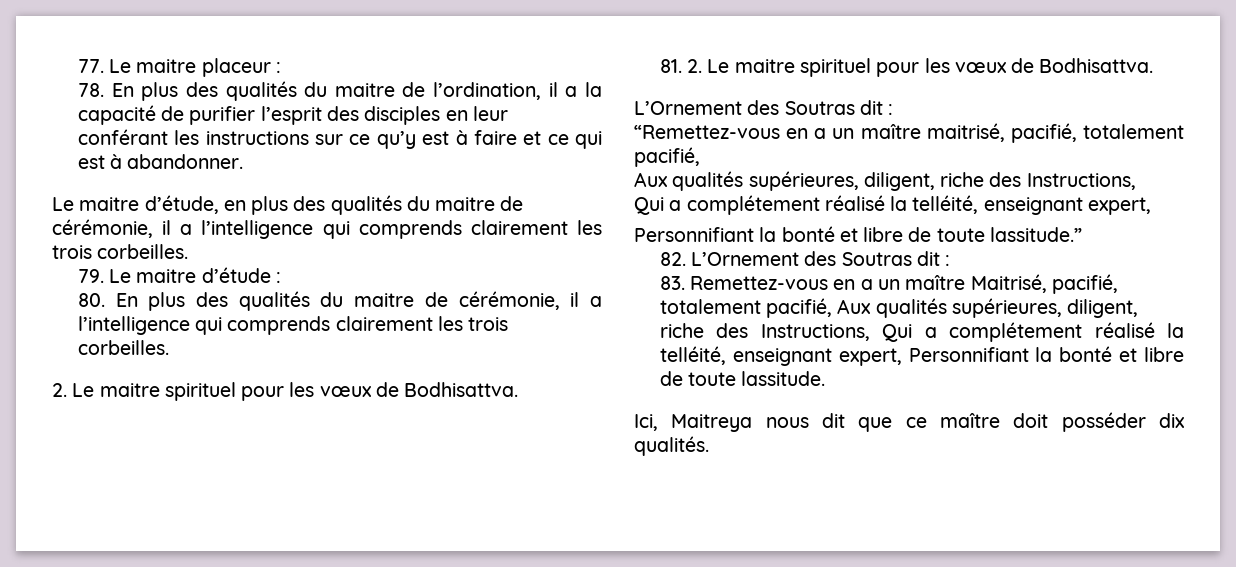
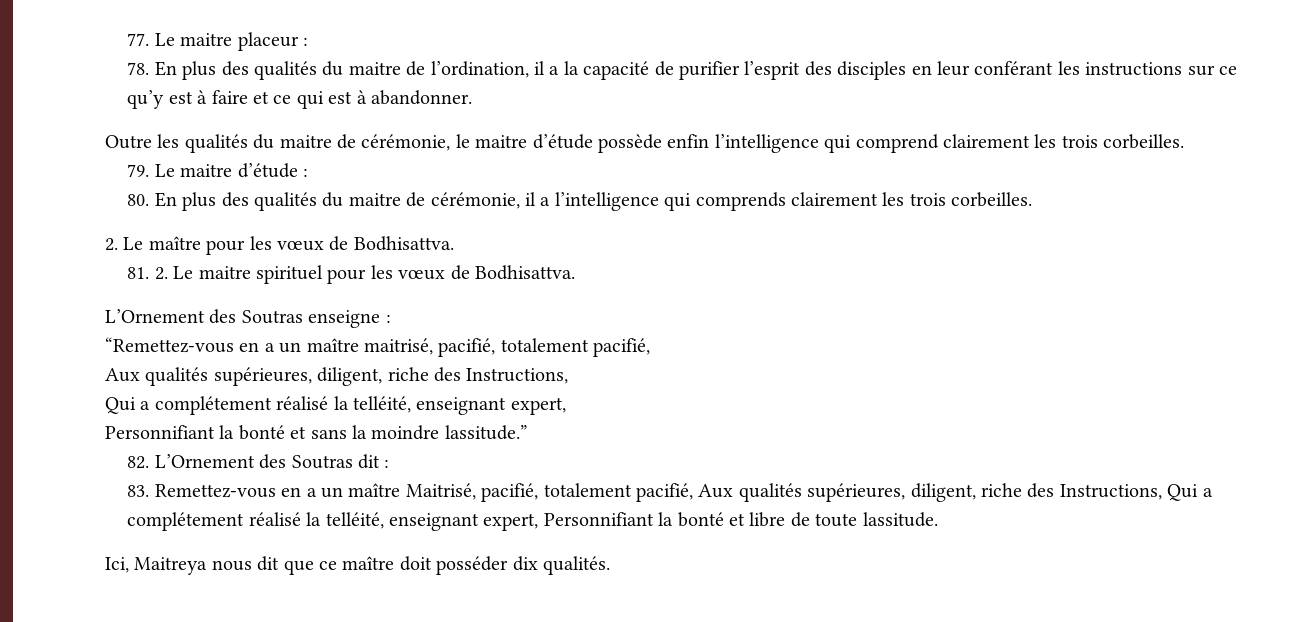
[52,195,524,215] [52,219,462,239] Le maitre d’étude, en plus des qualités du maitre de cérémonie, il a l’intelligence qui comprends -> [105,134,939,153] Outre les qualités du maitre de cérémonie, le maitre d’étude possède enfin l’intelligence qui comprend
[99,382,236,401] maitre spirituel -> [148,236,201,250] maître
[859,100,883,115] dit -> [308,310,381,328] enseigne
[863,227,985,242] libre de toute -> [310,425,440,440] sans la moindre

